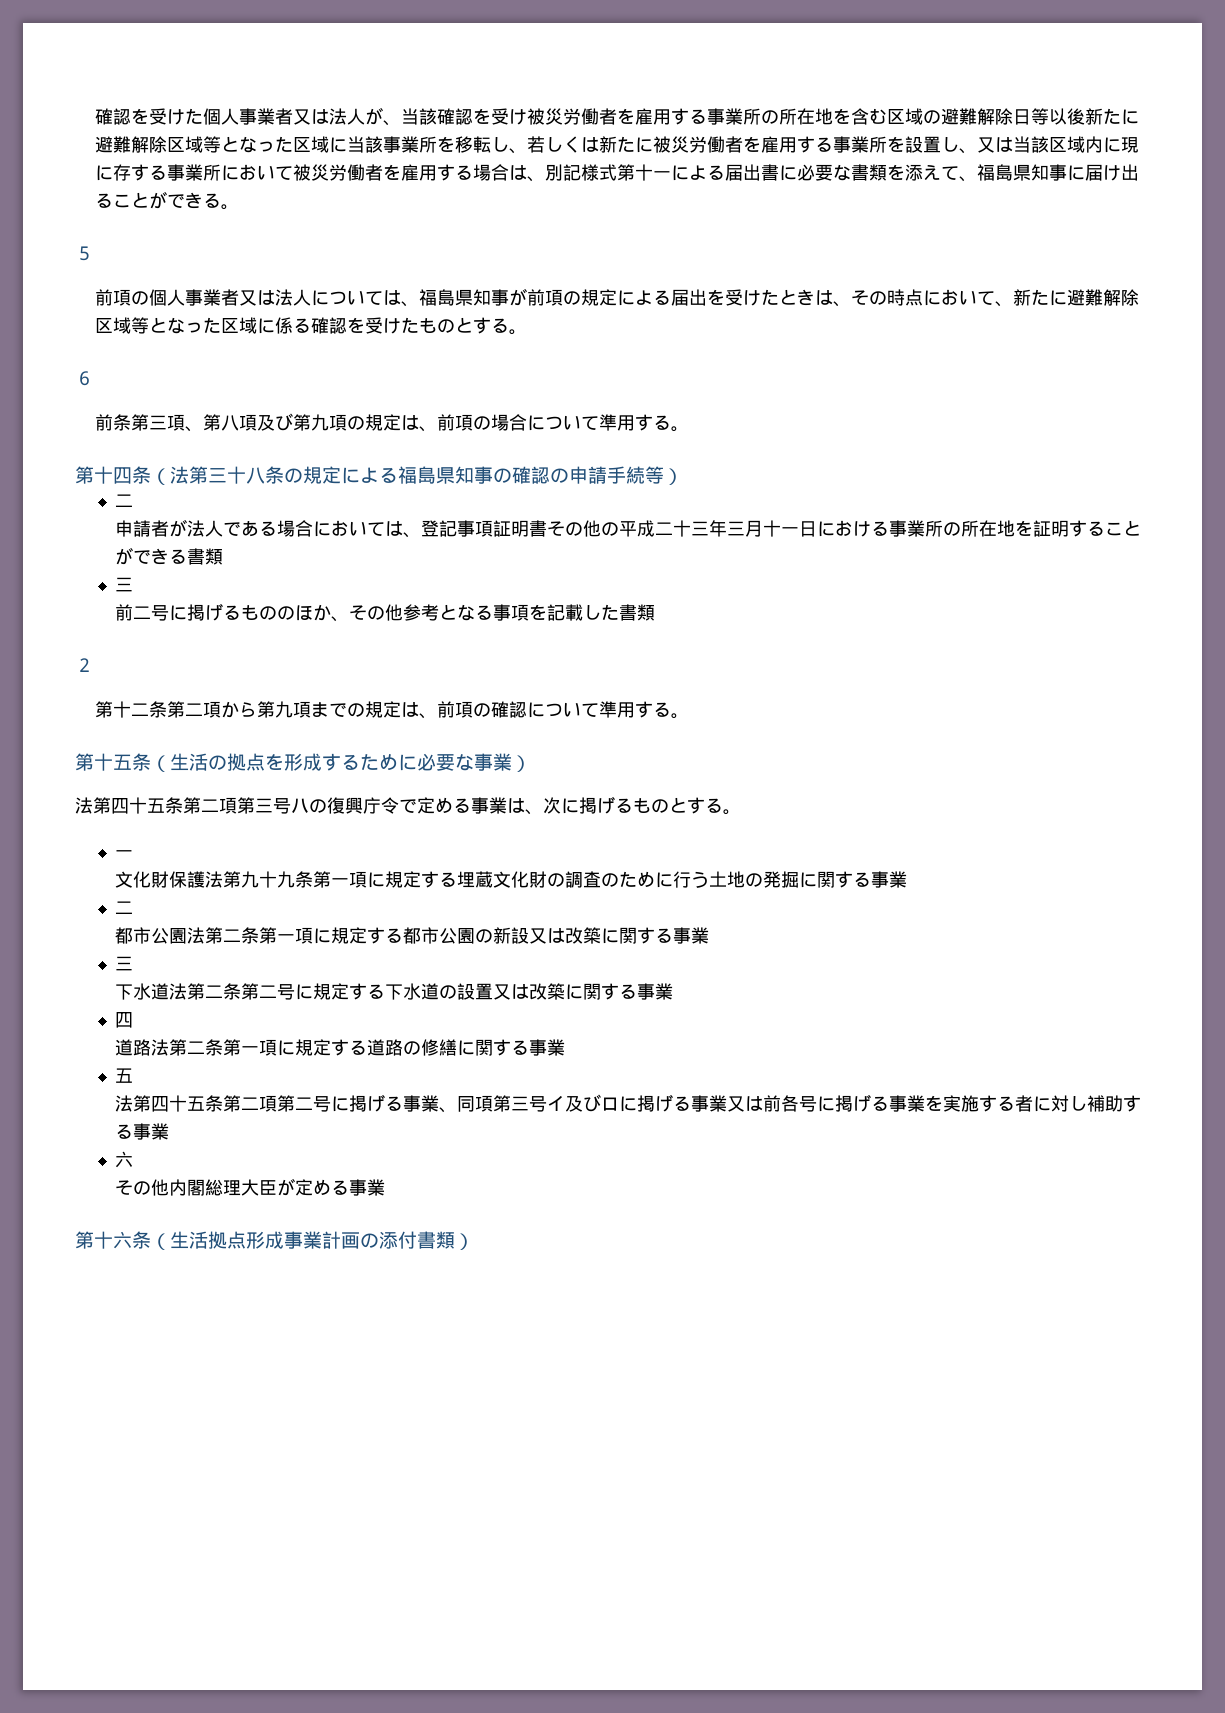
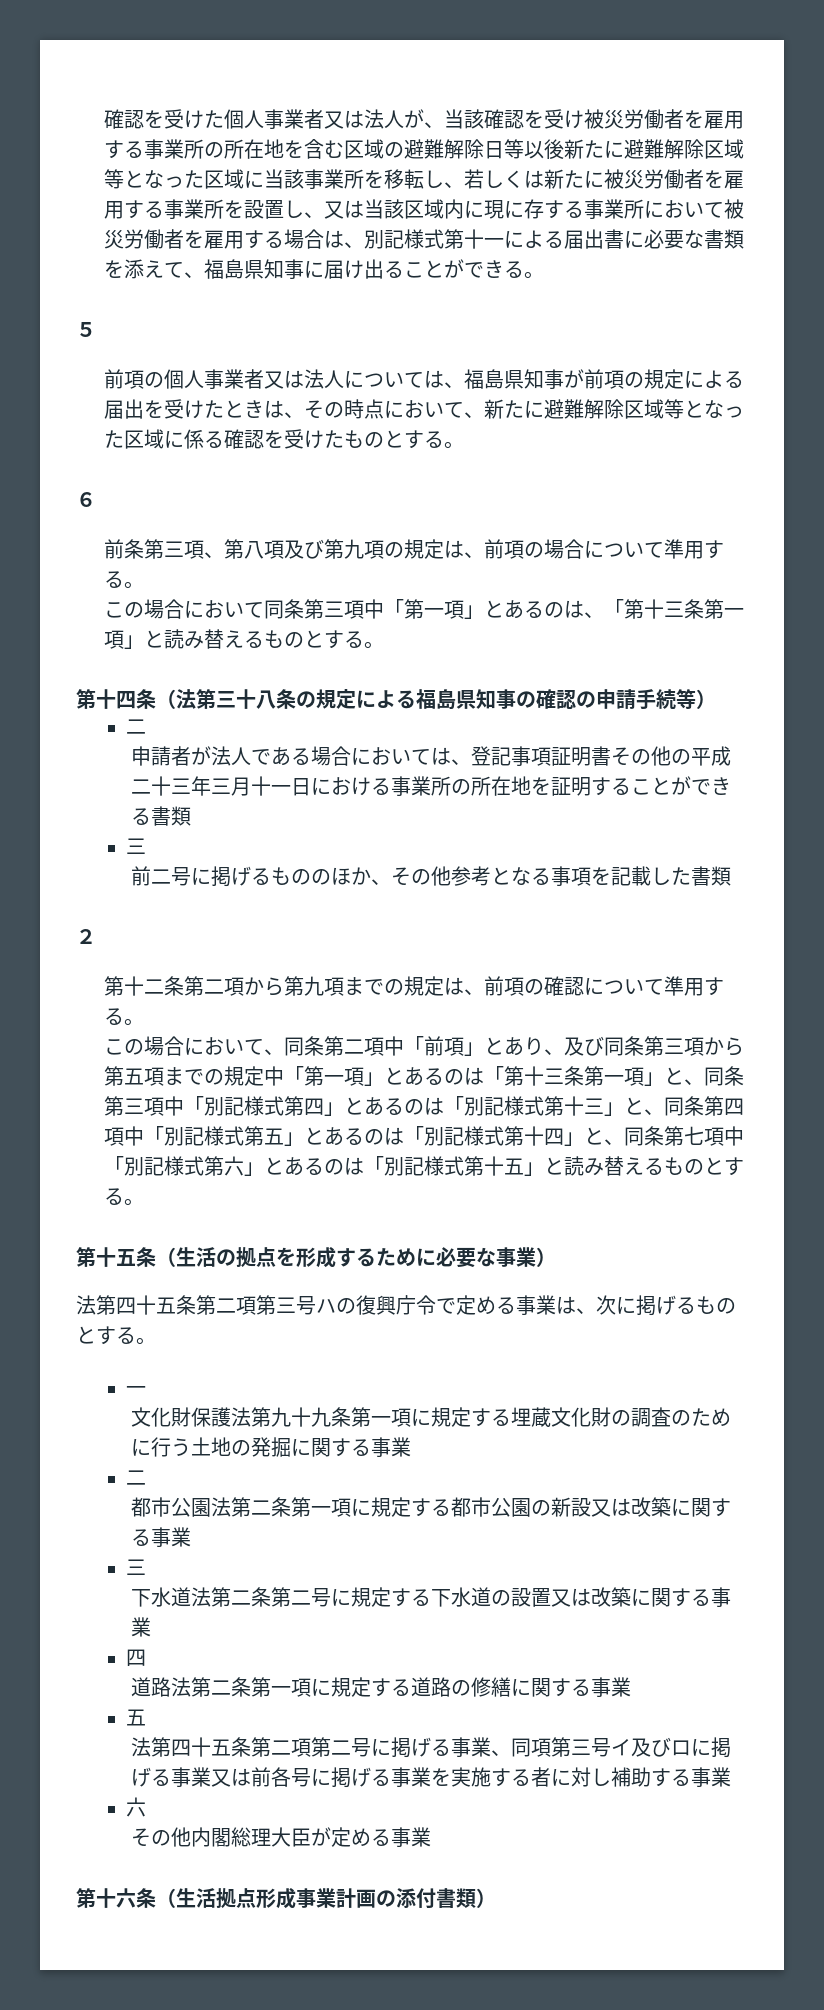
(689, 429) none -> [103,599,744,619] [103,629,384,649] // この場合において同条第三項中「第一項」とあるのは、「第十三条第一項」と読み替えるものとする。
(689, 716) none -> [103,1036,744,1056] [103,1066,744,1086] [103,1096,744,1116] [103,1126,744,1146] [103,1156,744,1176] [103,1188,144,1206] // この場合において、同条第二項中「前項」とあり、及び同条第三項から第五項までの規定中「第一項」とあるのは「第十三条第一項」と、同条第三項中「別記様式第四」とあるのは「別記様式第十三」と、同条第四項中「別記様式第五」とあるのは「別記様式第十四」と、同条第七項中「別記様式第六」とあるのは「別記様式第十五」と読み替えるものとする。

